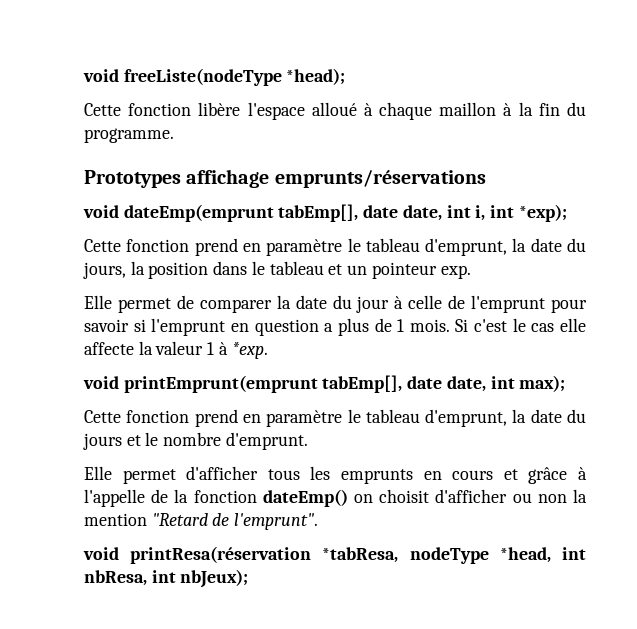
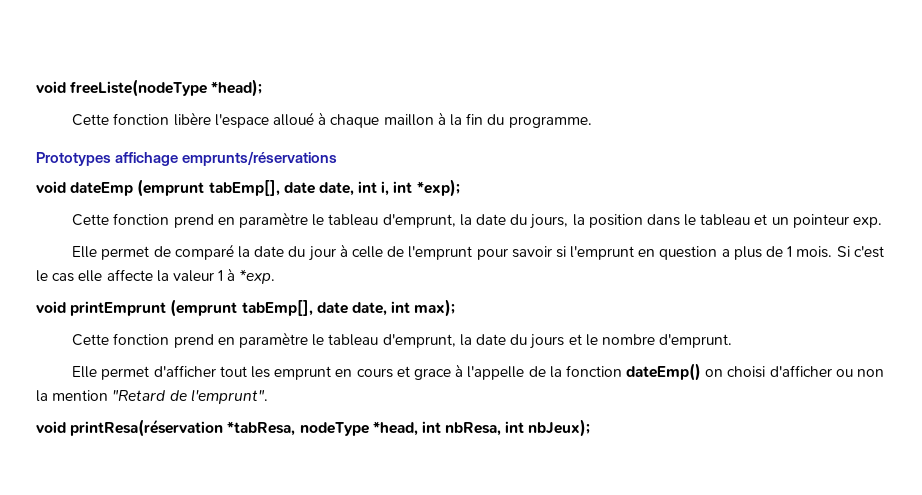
[123,204,274,222] dateEmp(emprunt -> [70,179,205,197] dateEmp (emprunt
[199,299,272,313] comparer -> [174,244,234,260] comparé
[123,375,318,393] printEmprunt(emprunt -> [70,299,238,317] printEmprunt (emprunt
[267,466,413,484] tous les emprunts -> [219,366,332,380] tout les emprunt
[528,467,568,484] grâce -> [413,368,451,380] grace
[379,489,430,503] choisit -> [727,366,766,378] choisi

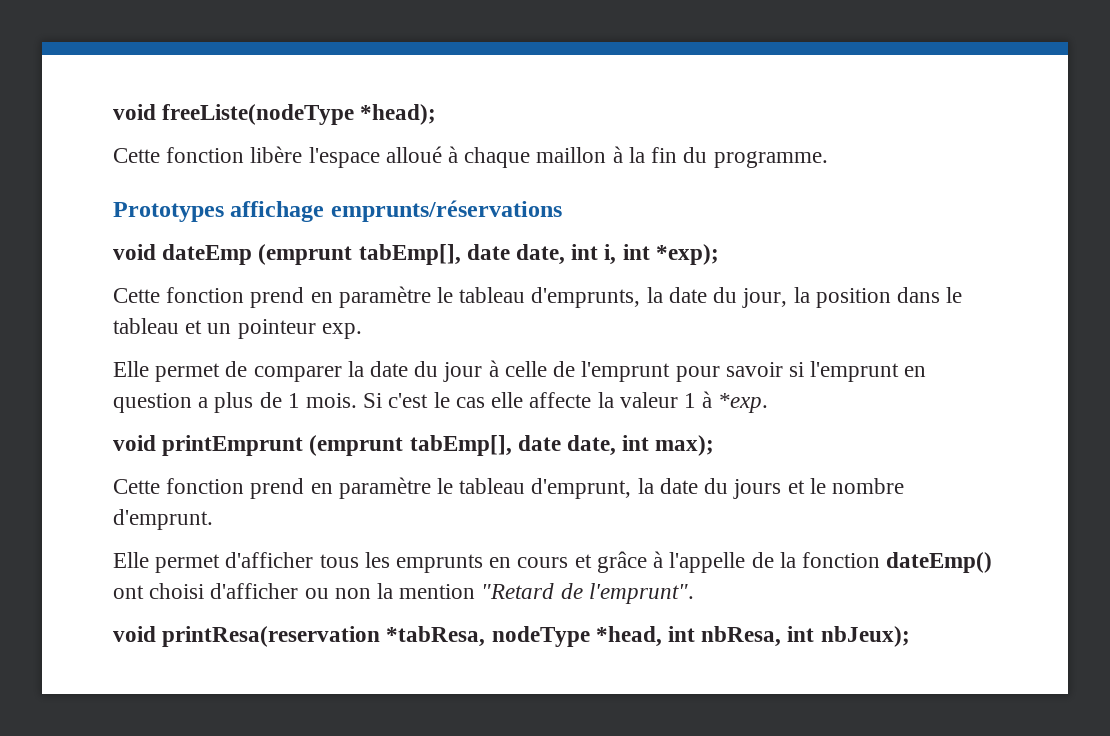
[382,214,569,229] d'emprunt, la date du jours, -> [531,287,788,308] d'emprunts, la date du jour,
[174,244,234,260] comparé -> [253,366,342,382] comparer
[219,366,332,380] tout les emprunt -> [319,552,484,573] tous les emprunts
[413,368,451,380] grace -> [596,551,647,573] grâce
[705,369,724,377] on -> [113,585,144,599] ont
[70,419,224,437] printResa(réservation -> [162,626,381,647] printResa(reservation

